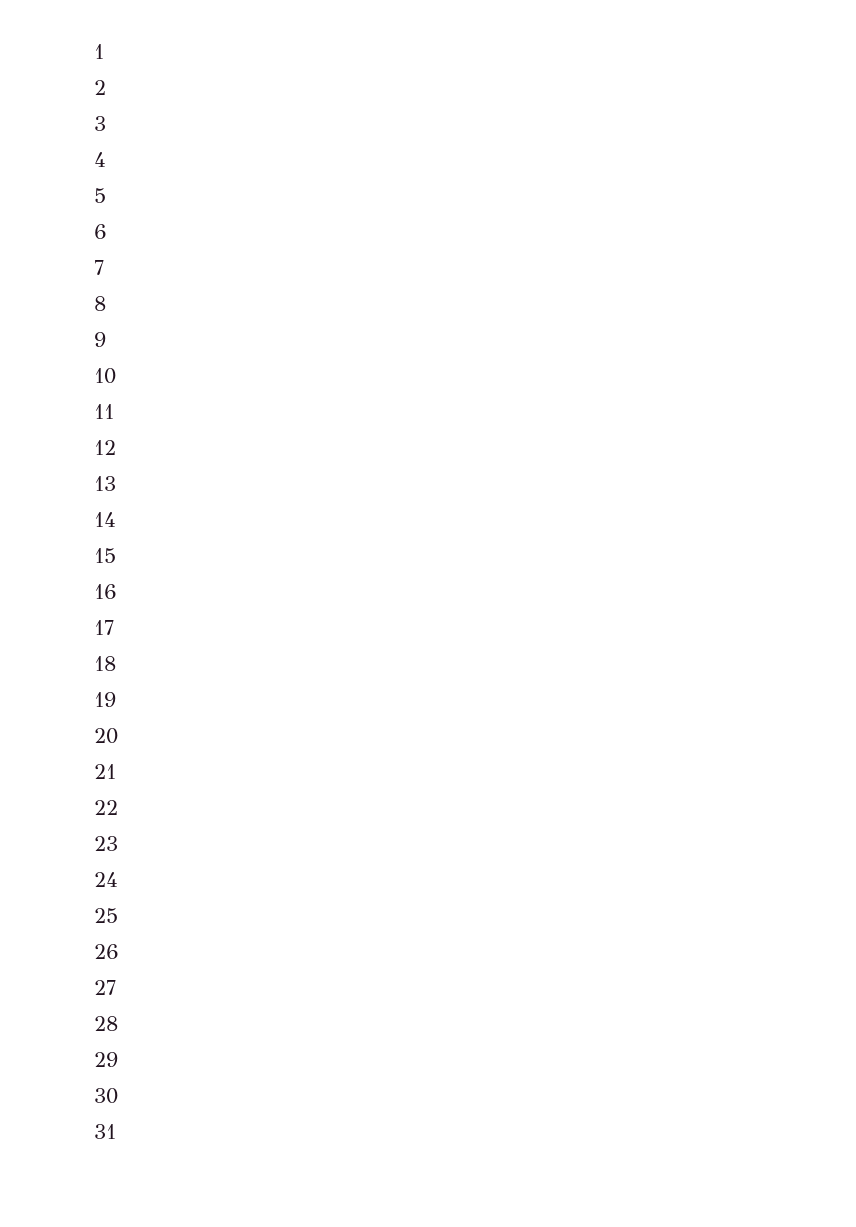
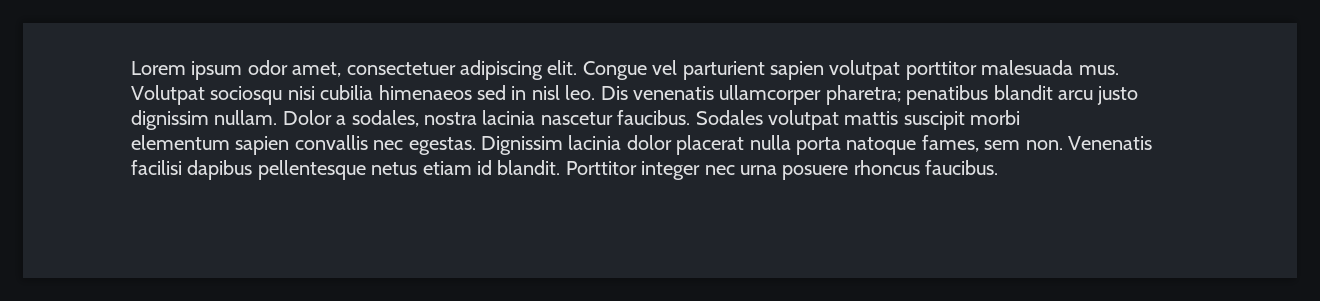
[94,44,104,59] [94,80,106,95] [94,116,106,131] [94,152,106,167] [94,188,106,203] [94,224,107,239] [94,260,104,275] [94,296,106,311] [94,332,106,347] [94,368,116,384] [94,404,114,419] [94,440,116,455] [94,476,116,491] [94,512,116,527] [94,548,116,563] [94,584,117,599] [94,620,114,635] [94,656,116,671] [94,692,116,707] [94,728,118,744] [94,764,116,779] [94,800,118,815] [94,836,118,851] [94,872,118,887] [94,908,118,923] [94,944,119,959] [94,980,116,995] [94,1016,118,1031] [94,1052,118,1067] [94,1088,118,1104] [94,1124,116,1139] 1 // 2 // 3 // 4 // 5 // 6 // 7 // 8 // 9 // 10 // 11 // 12 // 13 // 14 // 15 // 16 // 17 // 18 // 19 // 20 // 21 // 22 // 23 // 24 // 25 // 26 // 27 // 28 // 29 // 30 // 31 -> [131,60,1119,80] [131,85,1139,105] [131,110,1021,130] [131,135,1152,155] [131,160,999,180] Lorem ipsum odor amet, consectetuer adipiscing elit. Congue vel parturient sapien volutpat porttitor malesuada mus. Volutpat sociosqu nisi cubilia himenaeos sed in nisl leo. Dis venenatis ullamcorper pharetra; penatibus blandit arcu justo dignissim nullam. Dolor a sodales, nostra lacinia nascetur faucibus. Sodales volutpat mattis suscipit morbi // elementum sapien convallis nec egestas. Dignissim lacinia dolor placerat nulla porta natoque fames, sem non. Venenatis facilisi dapibus pellentesque netus etiam id blandit. Porttitor integer nec urna posuere rhoncus faucibus.

